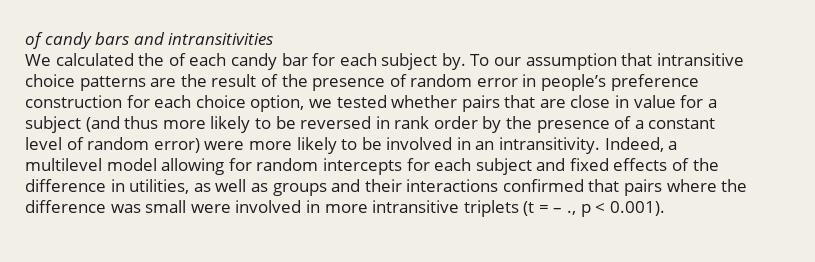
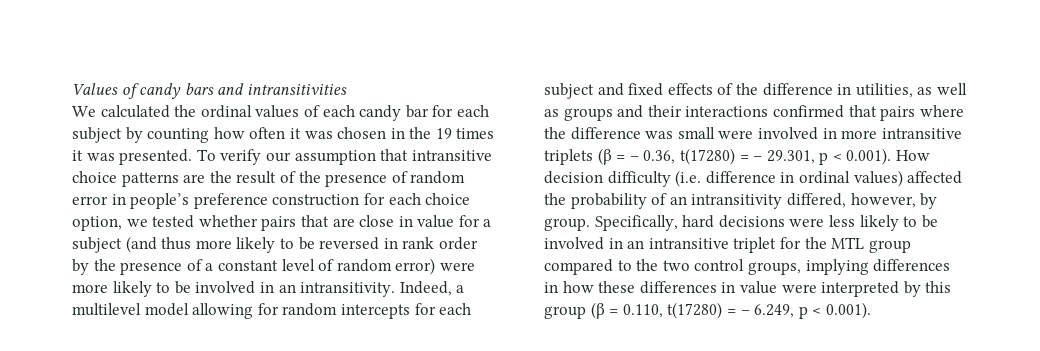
(25, 40) none -> [72,83,118,96] Values
(165, 59) none -> [200,105,300,118] ordinal values
[441,53,490,70] by. To -> [125,127,495,143] [72,149,262,165] by counting how often it was chosen in the 19 times it was presented. To verify
[523,201,577,216] (t = – ., -> [597,148,931,165] [544,170,963,187] [544,193,938,209] [544,215,938,231] [544,237,911,253] [544,259,951,275] [544,281,952,297] [544,302,795,319] (β = – 0.36, t(17280) = – 29.301, p < 0.001). How decision difficulty (i.e. difference in ordinal values) affected the probability of an intransitivity differed, however, by group. Specifically, hard decisions were less likely to be involved in an intransitive triplet for the MTL group compared to the two control groups, implying differences in how these differences in value were interpreted by this group (β = 0.110, t(17280) = – 6.249,

